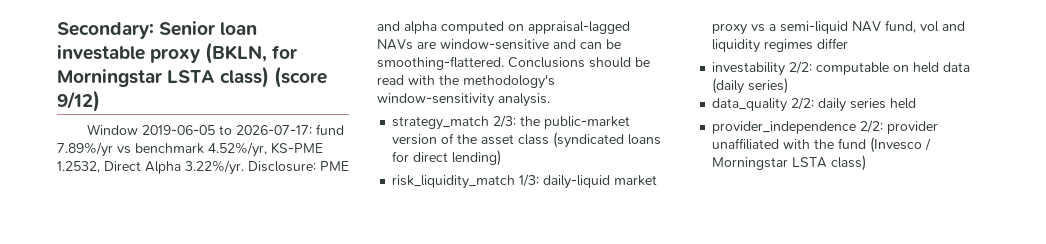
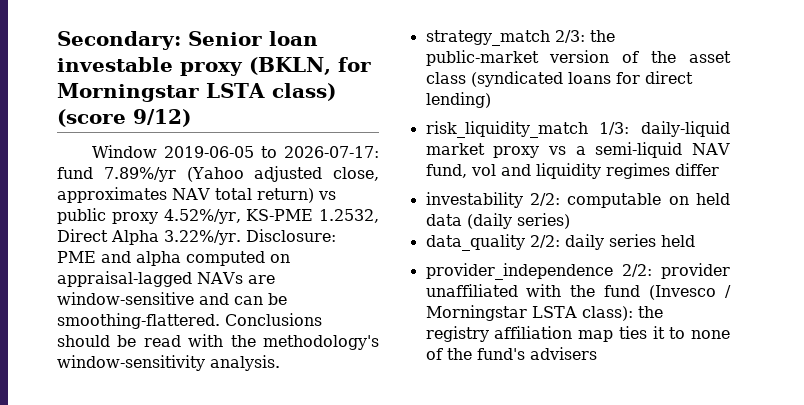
[117,143,204,154] vs benchmark -> [186,166,379,182] [57,187,336,203] [57,208,158,224] (Yahoo adjusted close, approximates NAV total return) vs public proxy
[831,155,867,171] class) -> [581,306,663,321] [425,326,730,342] [425,347,597,360] class): the registry affiliation map ties it to none of the fund's advisers

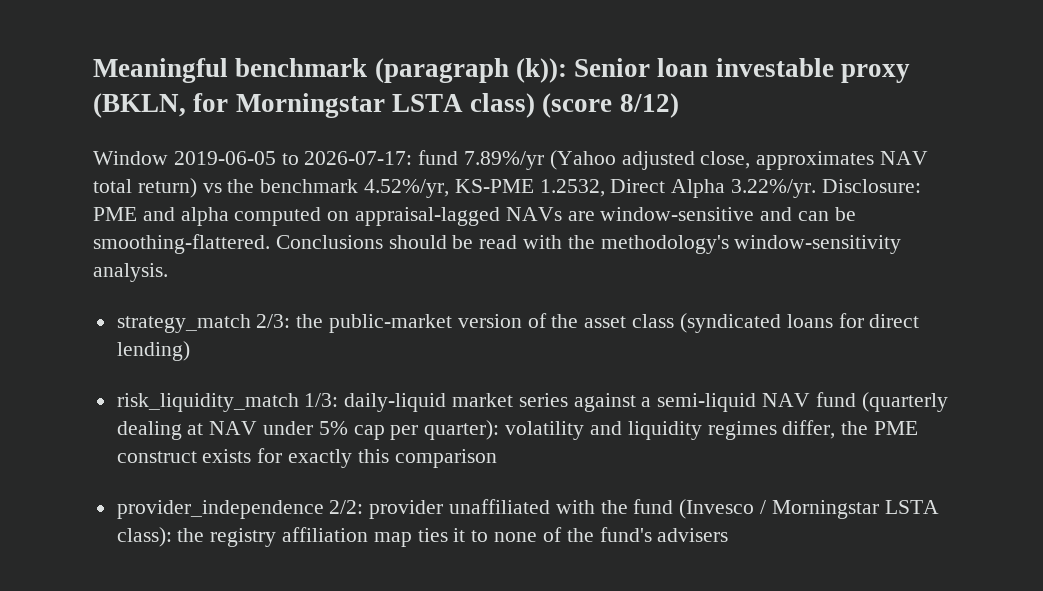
[57,31,181,50] Secondary: -> [93,58,567,83] Meaningful benchmark (paragraph (k)):
[133,109,191,127] 9/12) -> [619,93,679,118] 8/12)
[57,208,158,224] public proxy -> [227,179,359,193] the benchmark
[493,146,566,158] proxy vs -> [518,393,636,412] series against
[425,163,719,179] [425,192,730,208] [425,213,570,229] [425,234,695,251] fund, vol and liquidity regimes differ // investability 2/2: computable on held data (daily series) // data_quality 2/2: daily series held -> [815,392,948,412] [116,420,918,440] [116,448,497,468] fund (quarterly dealing at NAV under 5% cap per quarter): volatility and liquidity regimes differ, the PME construct exists for exactly this comparison

